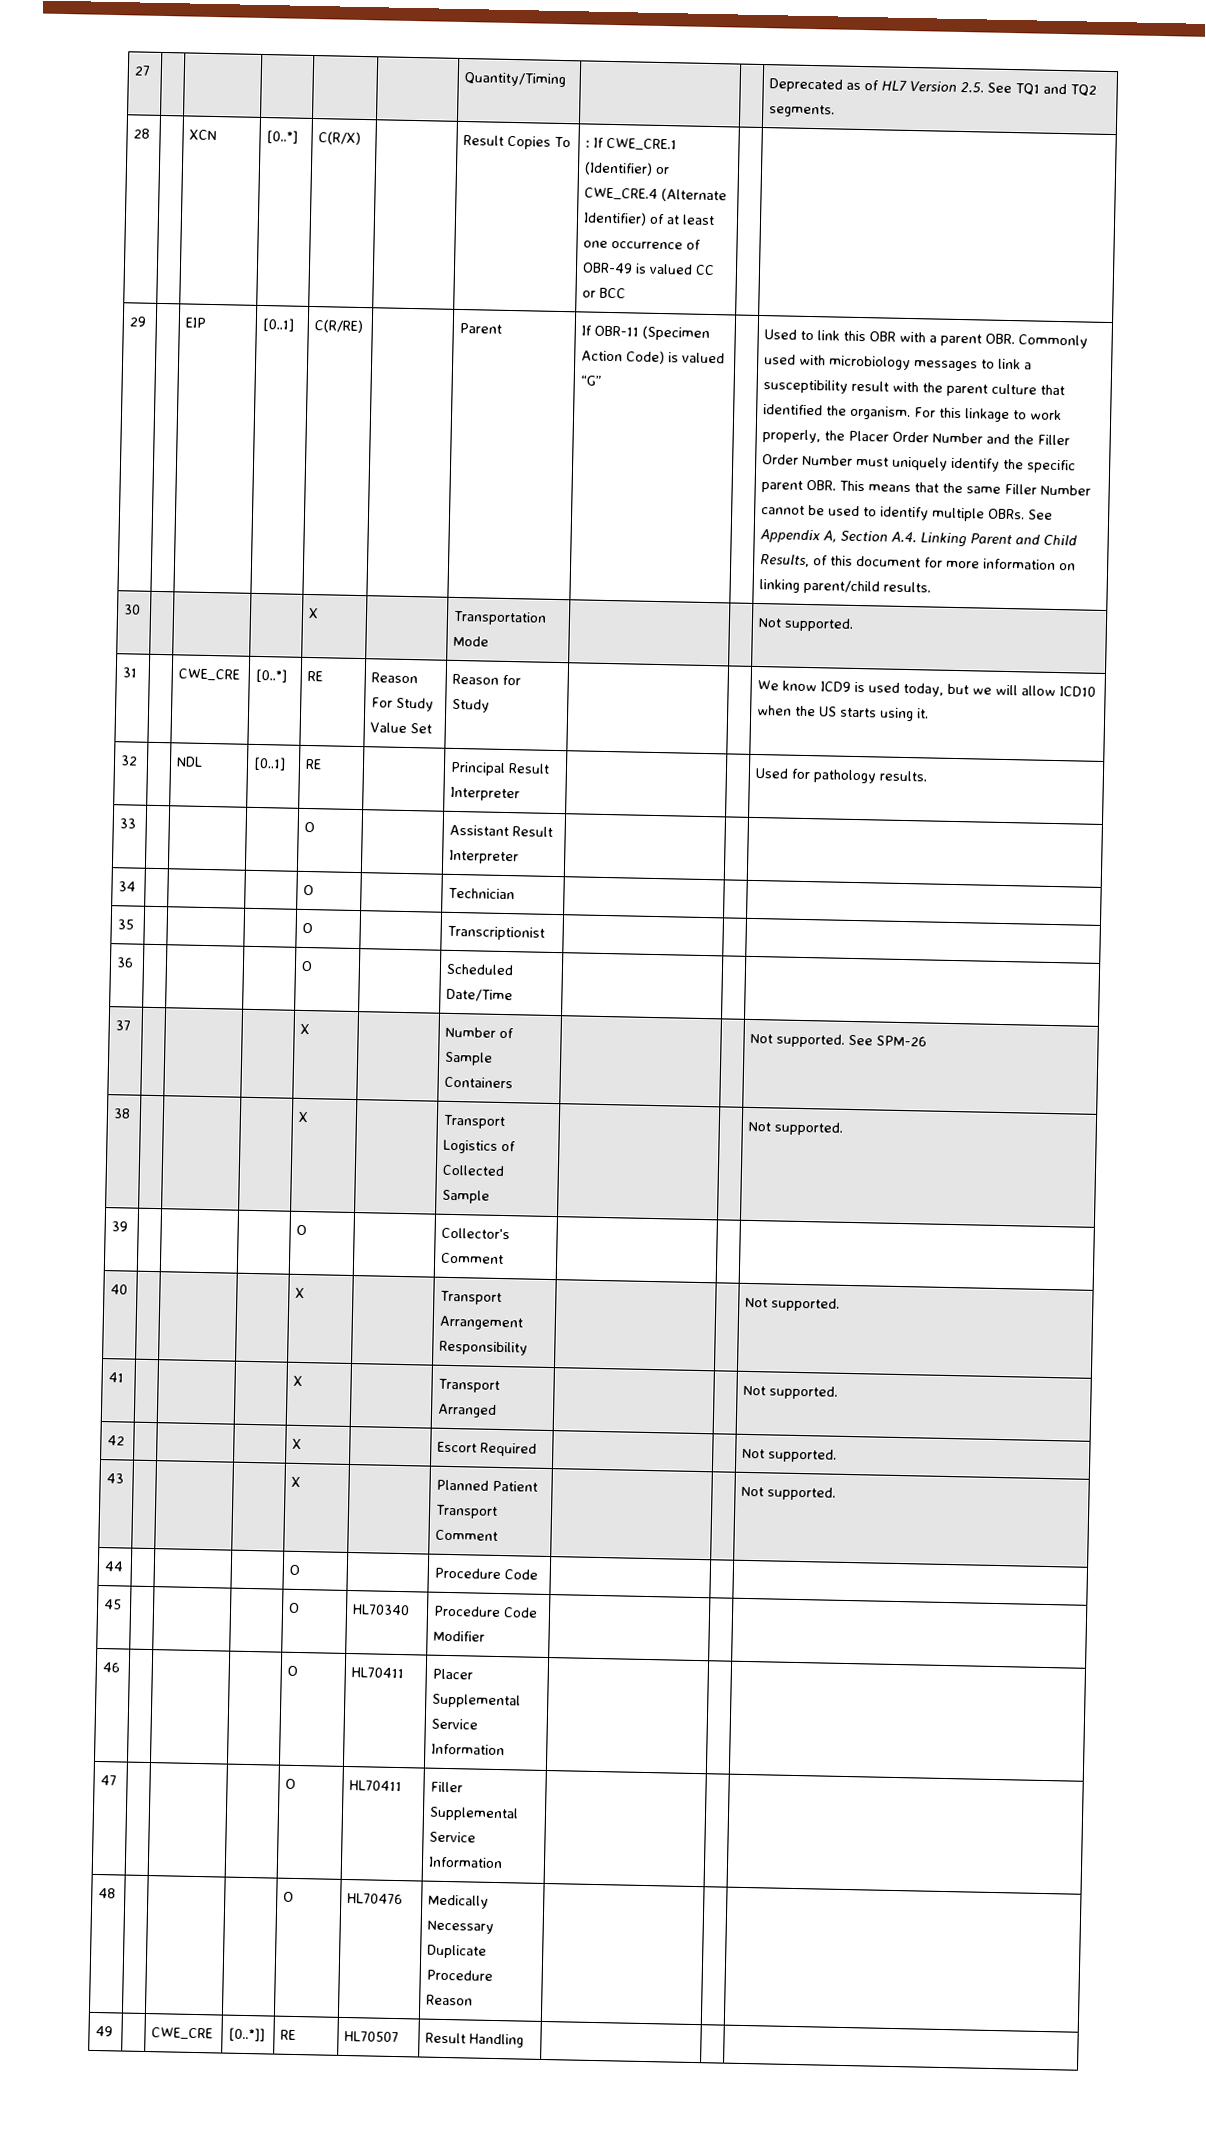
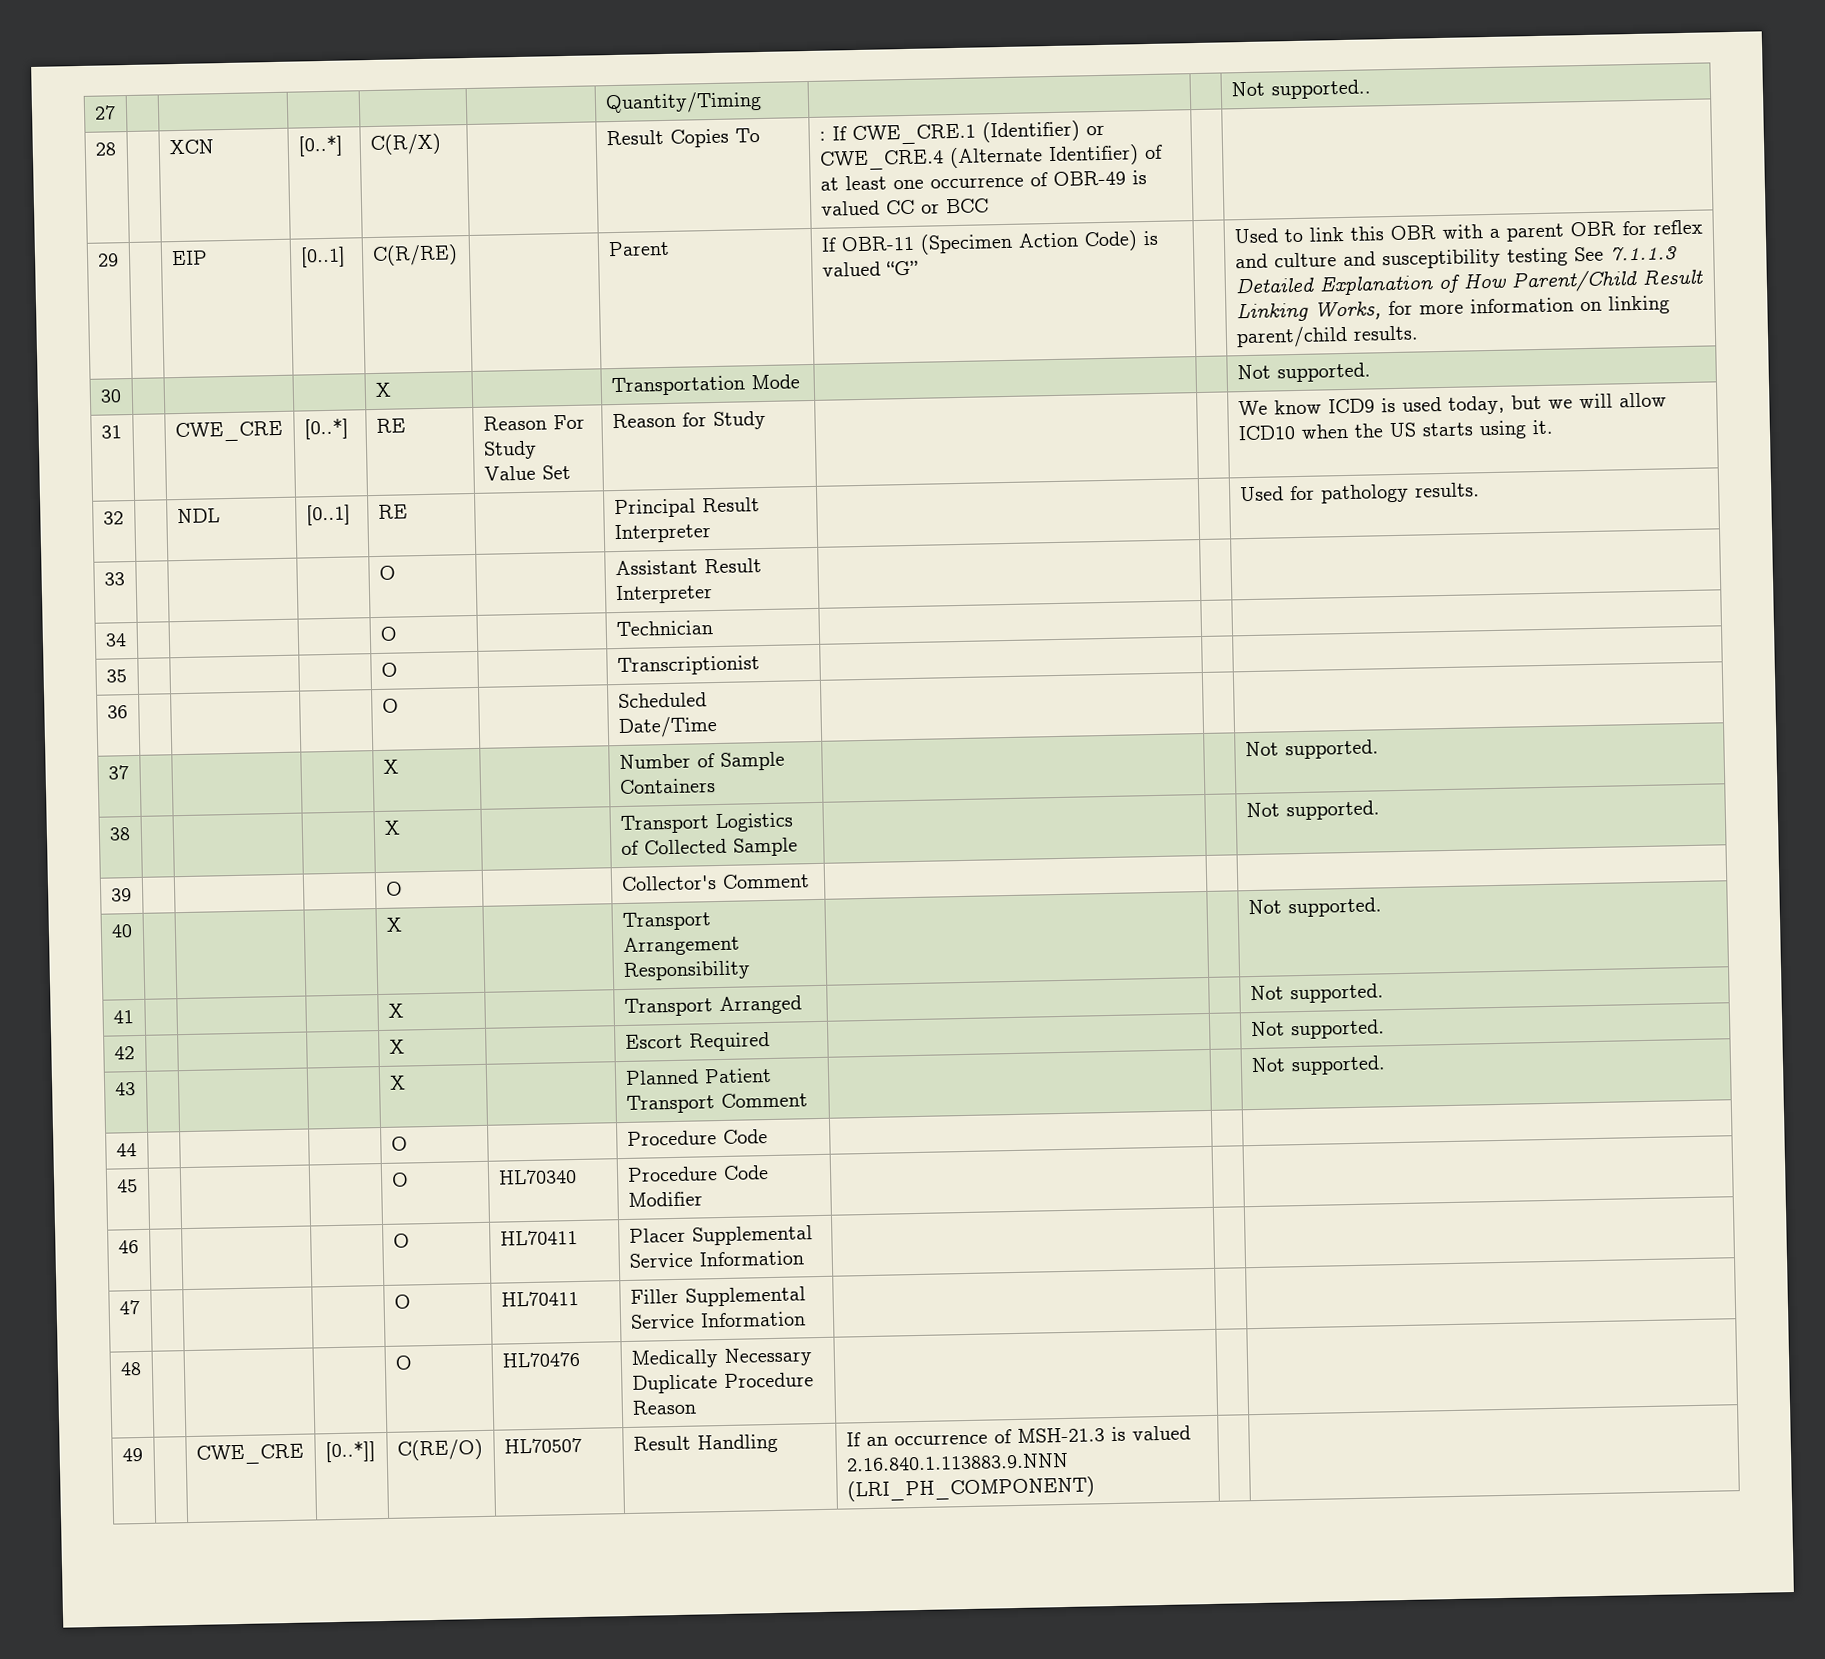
[769,78,1098,97] [769,104,836,118] Deprecated as of HL7 Version 2.5. See TQ1 and TQ2 segments. -> [1230,79,1372,100] Not supported..
[985,333,1089,349] [764,354,1033,372] [763,379,1066,397] [763,404,1063,423] [762,429,1071,446] [762,454,1077,474] [761,479,1092,496] [761,505,1054,522] [760,529,1078,548] [760,554,922,568] OBR. Commonly used with microbiology messages to link a susceptibility result with the parent culture that identified the organism. For this linkage to work properly, the Placer Order Number and the Filler Order Number must uniquely identify the specific parent OBR. This means that the same Filler Number cannot be used to identify multiple OBRs. See Appendix A, Section A.4. Linking Parent and Child Results, of this document -> [1569,219,1703,237] [1234,246,1677,270] [1234,268,1703,296] [1235,300,1382,323] OBR for reflex and culture and susceptibility testing See 7.1.1.3 Detailed Explanation of How Parent/Child Result Linking Works,
[848,1034,928,1047] See SPM-26 -> (1379, 749) none
[280,2029,297,2041] RE -> [396,1438,483,1461] C(RE/O)
(525, 2040) none -> [845,1425,1191,1447] [845,1452,1069,1472] [846,1476,1095,1502] If an occurrence of MSH-21.3 is valued 2.16.840.1.113883.9.NNN (LRI_PH_COMPONENT)

